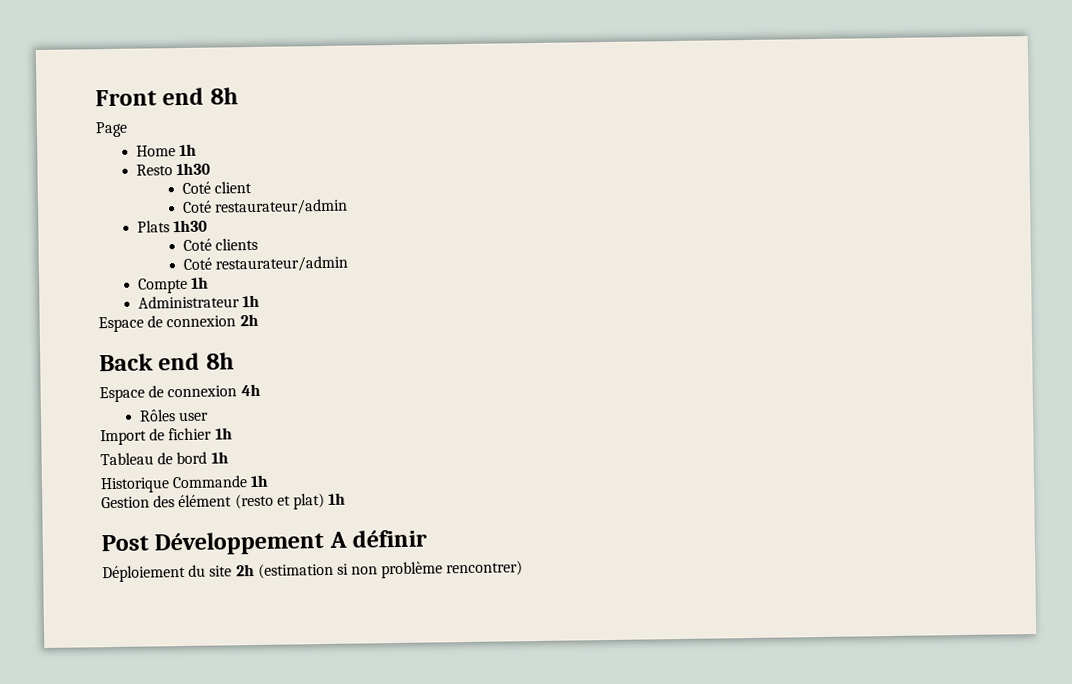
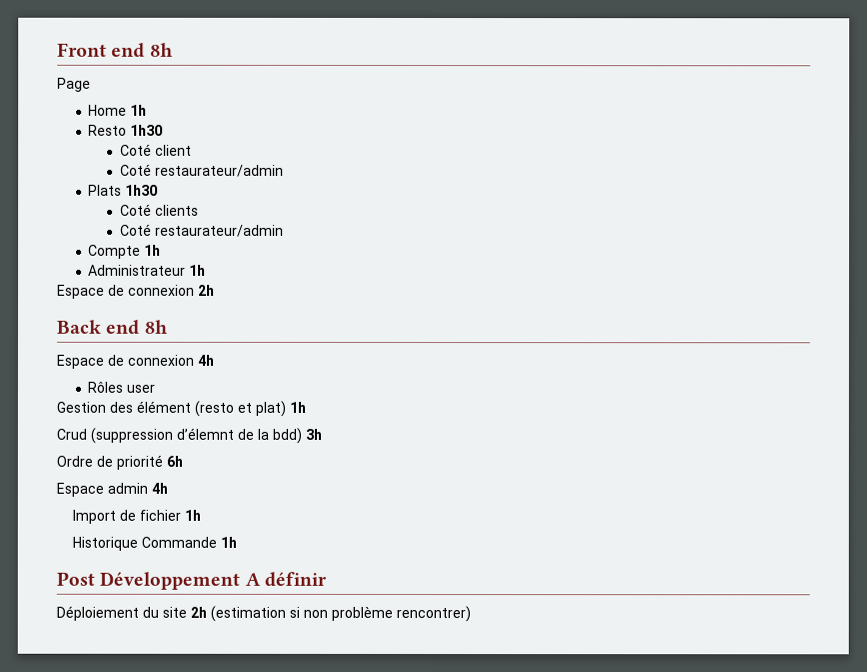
[100,427,233,446] [100,451,229,466] [100,474,270,494] // Import de fichier 1h // Tableau de bord 1h // Historique Commande 1h -> (156, 388) none
(347, 498) none -> [56,427,322,444] [56,454,183,470] [56,482,168,497] [71,509,201,524] [71,536,237,551] // Crud (suppression d’élemnt de la bdd) 3h // Ordre de priorité 6h // Espace admin 4h // Import de fichier 1h // Historique Commande 1h

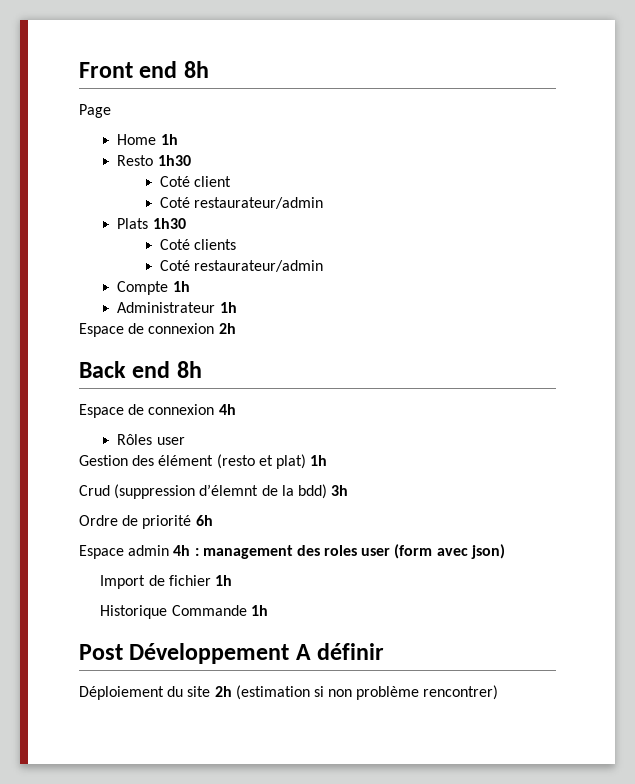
(168, 488) none -> [194,544,505,559] : management des roles user (form avec json)

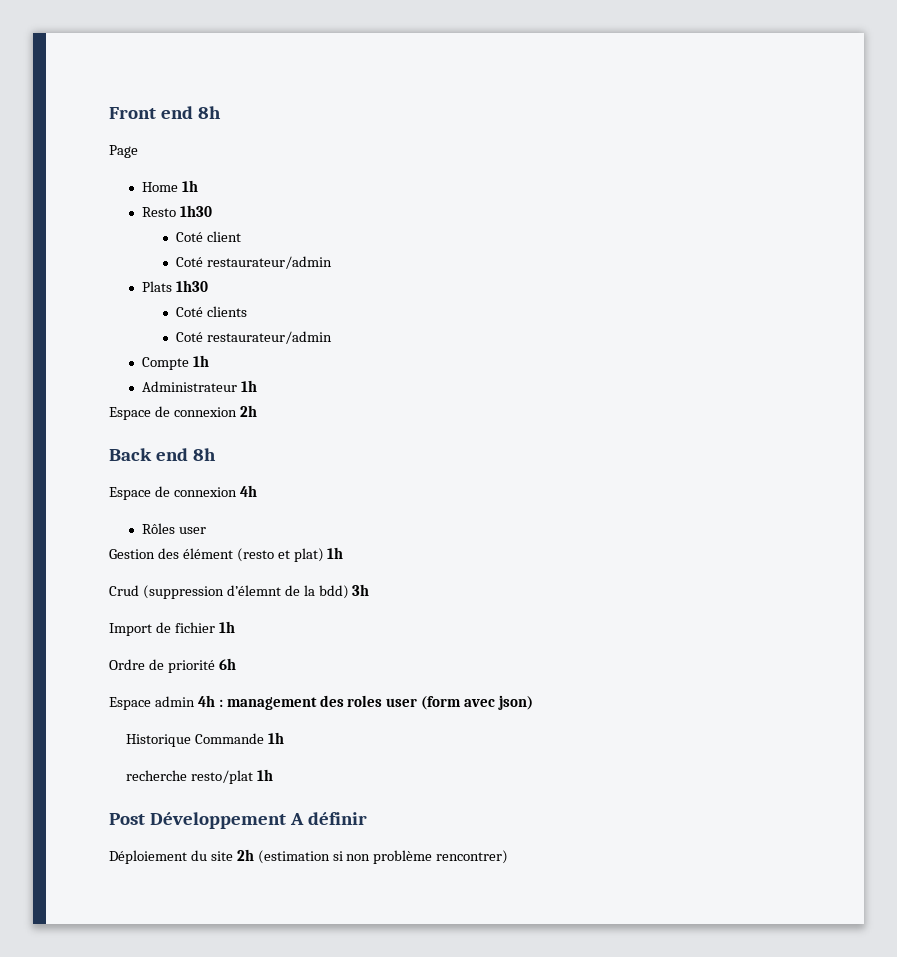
(349, 490) none -> [109,621,235,636] // Import de fichier 1h
[100,575,232,589] [100,605,247,619] Import de fichier 1h // Historique Commande -> [126,732,284,747] [126,770,253,784] Historique Commande 1h // recherche resto/plat

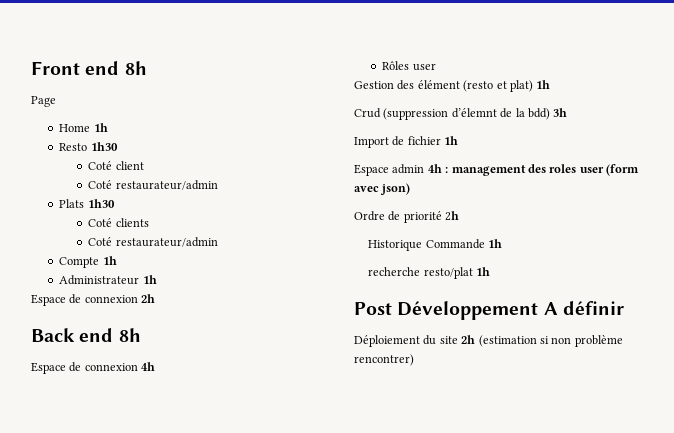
[109,658,236,673] // Ordre de priorité 6h -> (459, 140) none
(534, 702) none -> [354,211,460,223] // Ordre de priorité 2h

